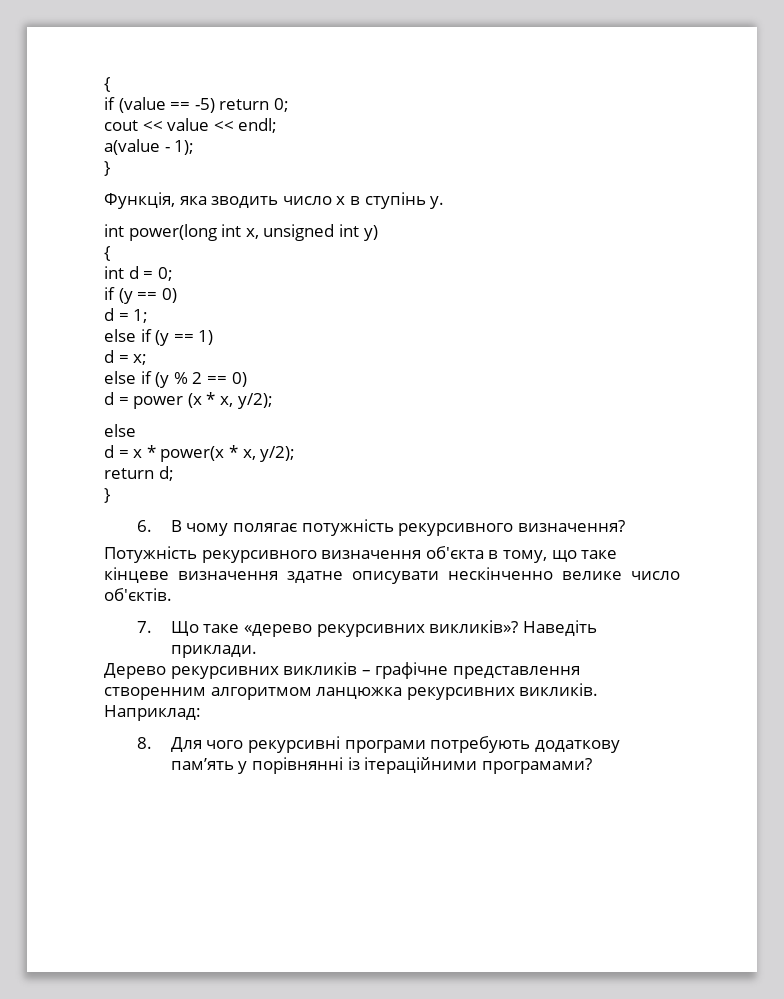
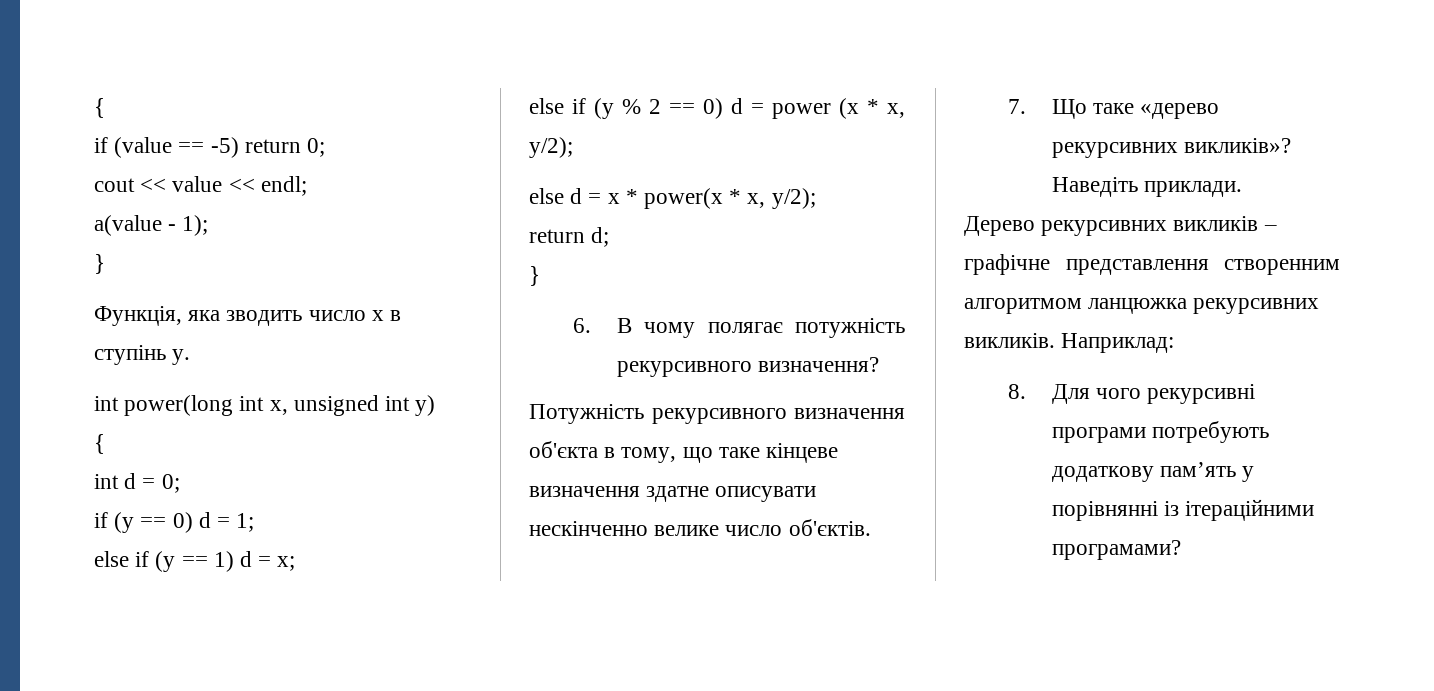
(177, 295) // -> (193, 522) none
(214, 337) // -> (234, 561) none
(247, 379) // -> (723, 108) none
(136, 430) // -> (564, 196) none

